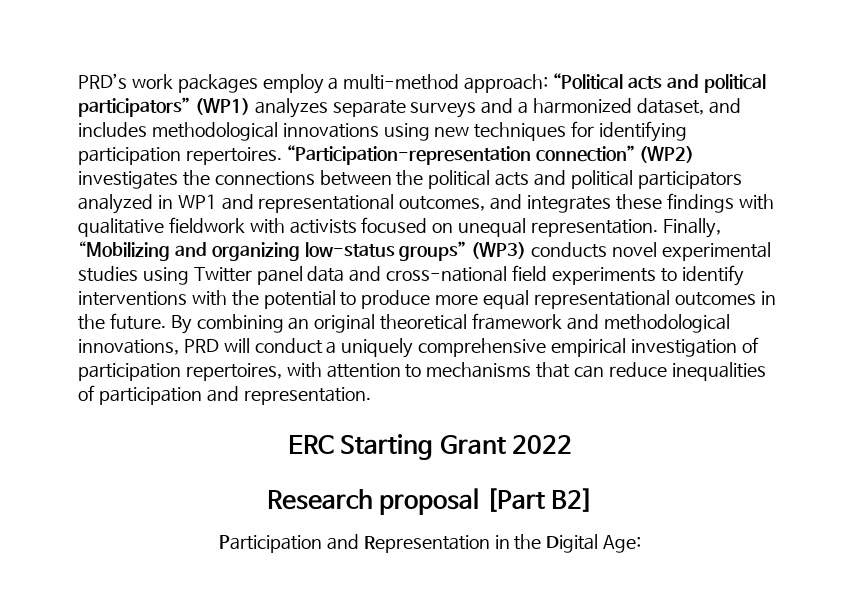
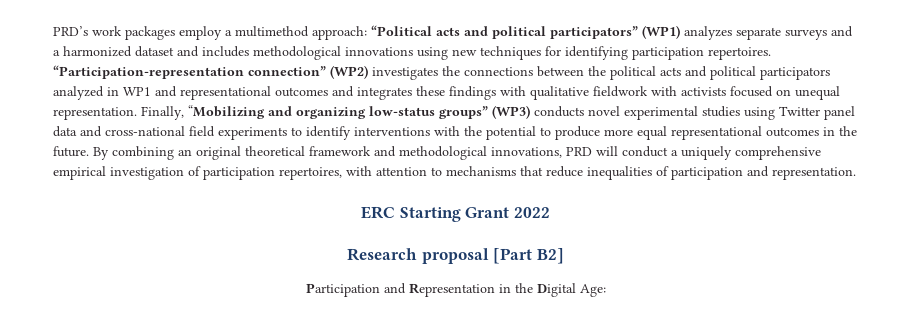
[343,74,460,90] multi-method -> [235,26,309,37] multimethod
[636,98,704,115] dataset, -> [135,46,174,57] dataset
[399,196,486,211] outcomes, -> [275,87,328,97] outcomes
[574,365,605,378] can -> (543, 171) none

